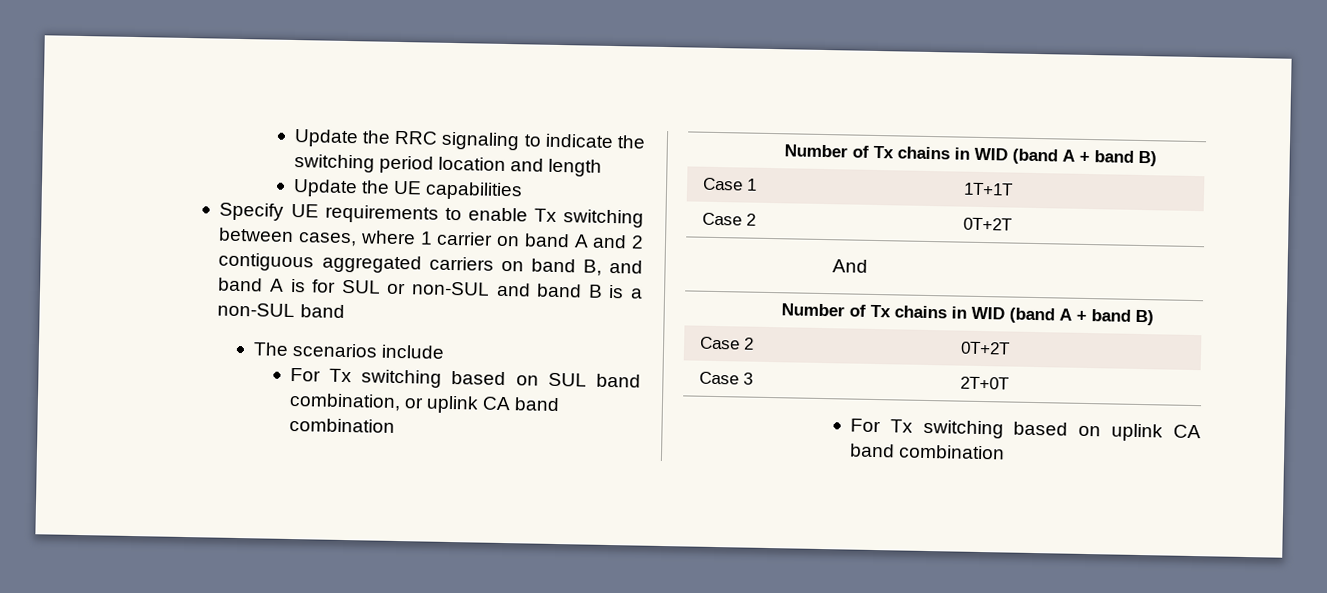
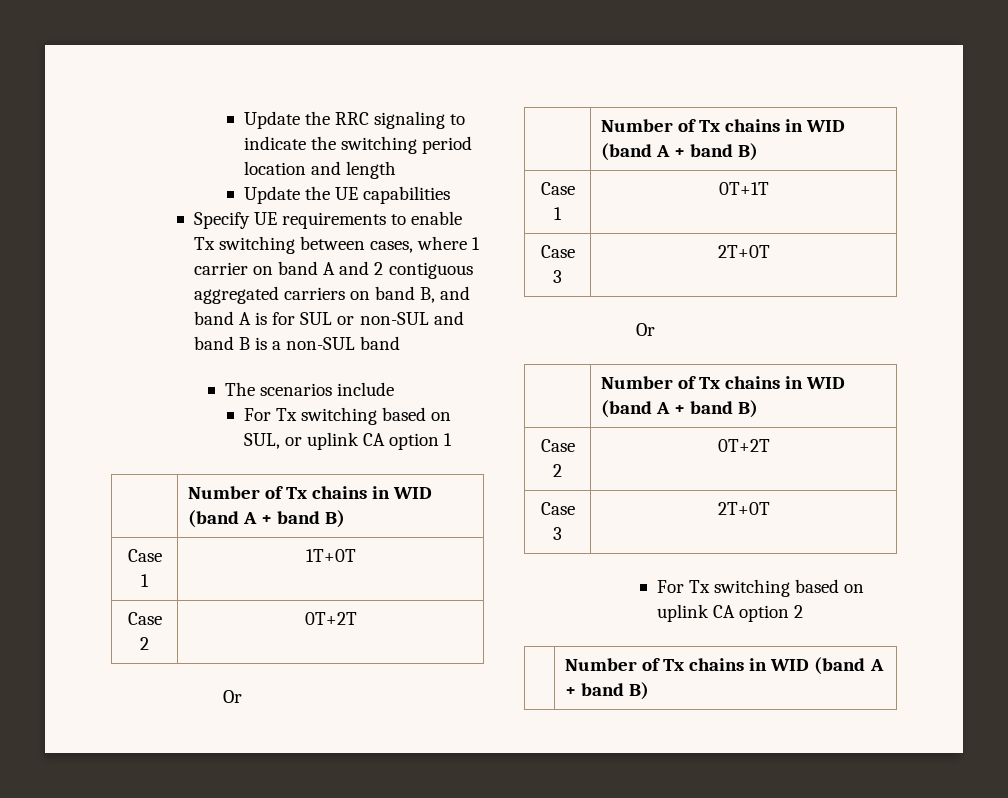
[547,372,641,388] [288,392,401,412] SUL band combination, -> [243,433,280,449] SUL,
[514,397,561,412] [288,417,395,433] band combination -> [389,433,453,450] option 1
[963,182,1013,196] [702,212,756,226] [963,217,1012,231] [831,259,868,273] 1T+1T // Case 2 | 0T+2T // And -> [305,549,356,562] [127,612,162,625] [140,637,149,650] [304,612,357,625] [222,690,242,703] [600,119,846,132] [600,143,759,161] [540,182,575,195] [554,207,562,220] [718,182,769,195] [540,245,575,258] [553,270,562,283] [717,245,770,258] [635,323,655,336] 1T+0T // Case 2 | 0T+2T // Or // | Number of Tx chains in WID (band A + band B) // Case 1 | 0T+1T // Case 3 | 2T+0T // Or
[849,443,1006,460] band combination -> [739,605,804,622] [564,657,884,675] [564,682,649,700] option 2 // | Number of Tx chains in WID (band A + band B)

